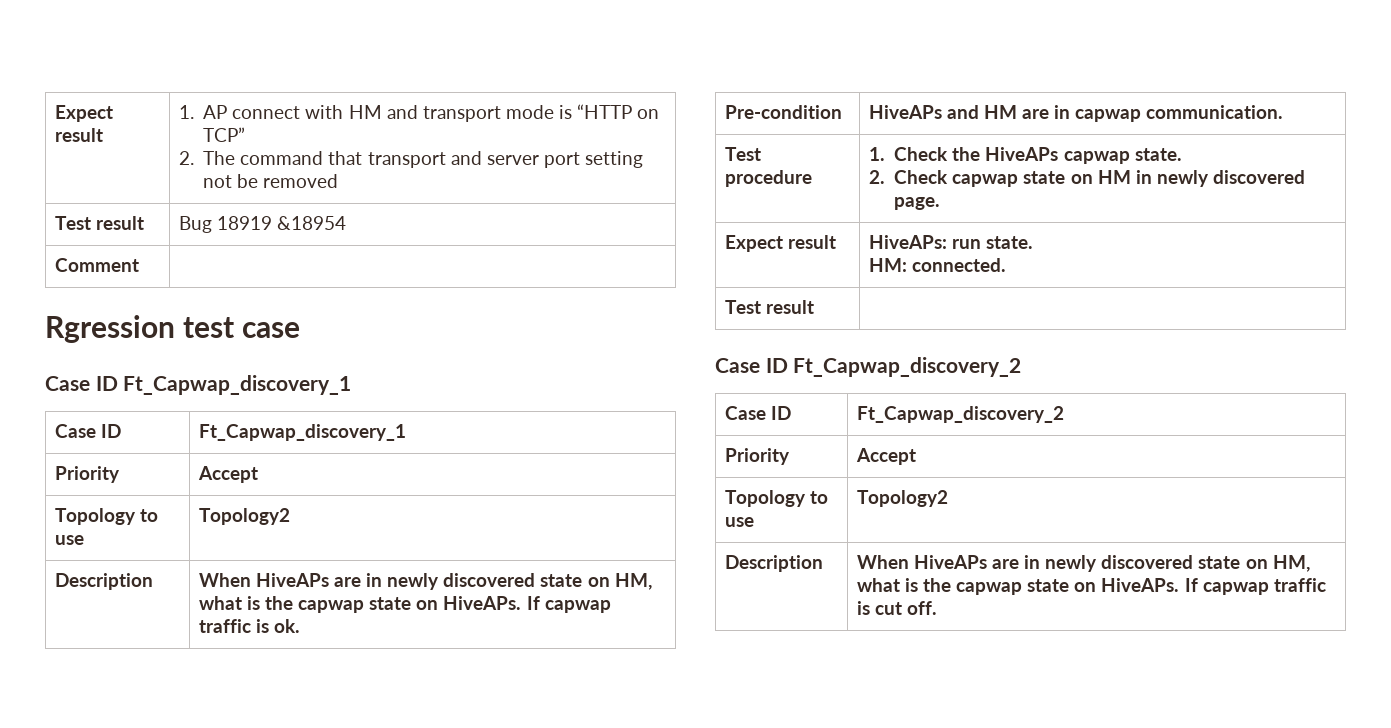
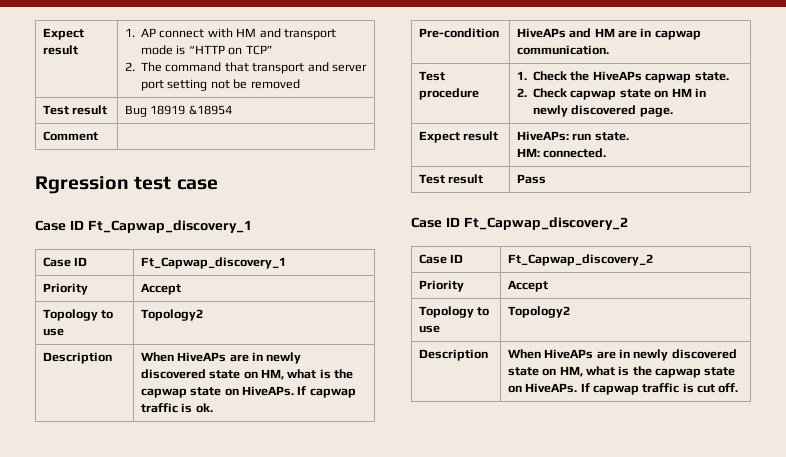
(814, 307) none -> [516,174,546,184] Pass

